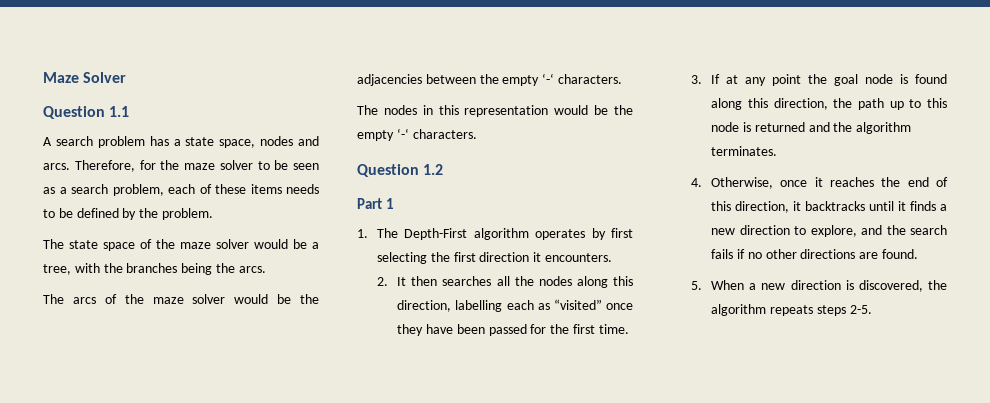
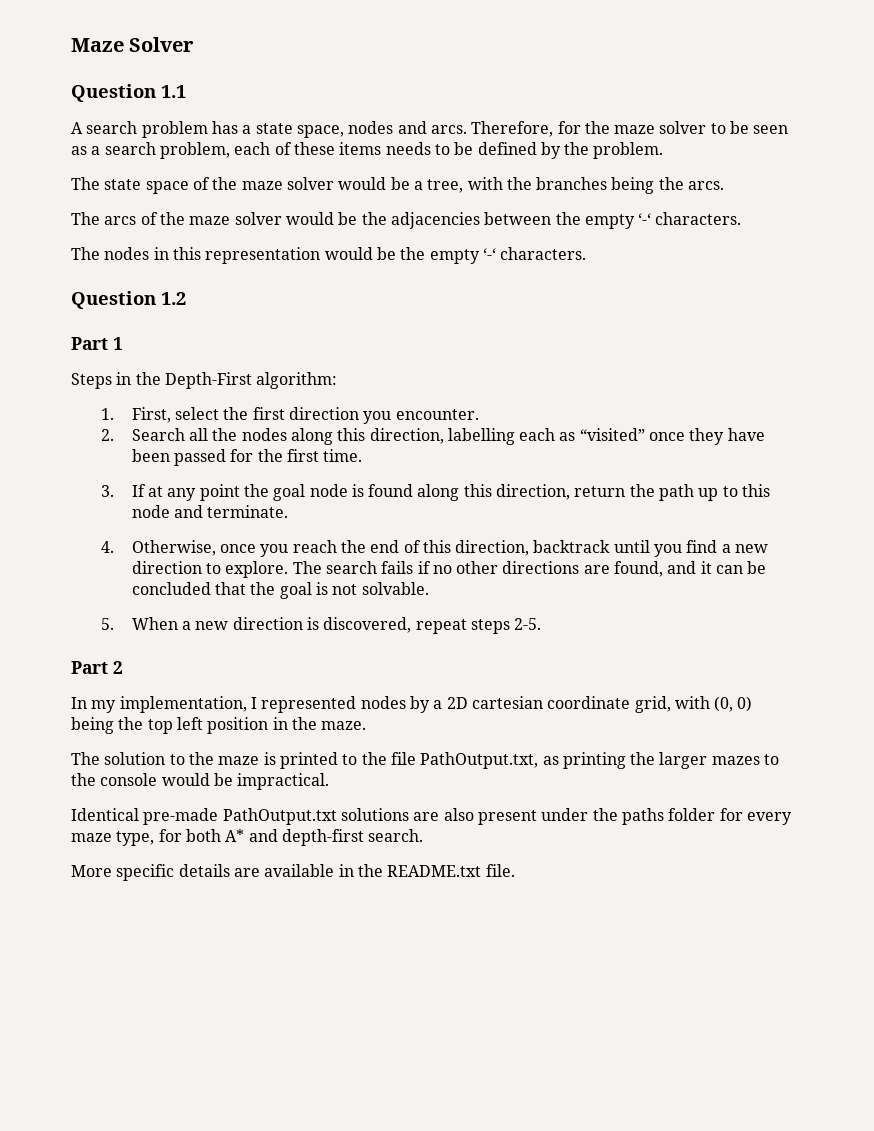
[357,228,633,240] [377,252,428,264] 1. The Depth-First algorithm operates by first selecting -> [71,372,338,389] [101,407,219,423] Steps in the Depth-First algorithm: // 1. First, select
[533,252,612,262] it encounters. -> [363,409,479,424] you encounter.
[397,276,492,286] It then searches -> [131,428,185,441] Search
(828, 104) none -> [574,486,626,497] return
[742,122,912,134] [711,146,778,156] is returned and the algorithm terminates. -> [173,505,289,518] and terminate.
[814,177,875,187] it reaches -> [260,540,337,557] you reach
[793,201,937,211] it backtracks until it finds -> [533,540,718,557] backtrack until you find
[810,225,906,237] explore, and the -> [225,561,322,578] explore. The
[881,249,918,259] found. -> [614,561,767,577] [131,582,429,599] found, and it can be concluded that the goal is not solvable.
[928,280,947,290] [711,304,813,316] the algorithm repeats -> [415,619,467,634] repeat
(872, 309) none -> [71,661,123,674] [71,696,753,713] [71,717,367,734] [71,752,780,769] [71,773,330,790] [71,808,792,825] [71,829,424,846] [71,864,515,881] // Part 2 // In my implementation, I represented nodes by a 2D cartesian coordinate grid, with (0, 0) being the top left position in the maze. // The solution to the maze is printed to the file PathOutput.txt, as printing the larger mazes to the console would be impractical. // Identical pre-made PathOutput.txt solutions are also present under the paths folder for every maze type, for both A* and depth-first search. // More specific details are available in the README.txt file.

